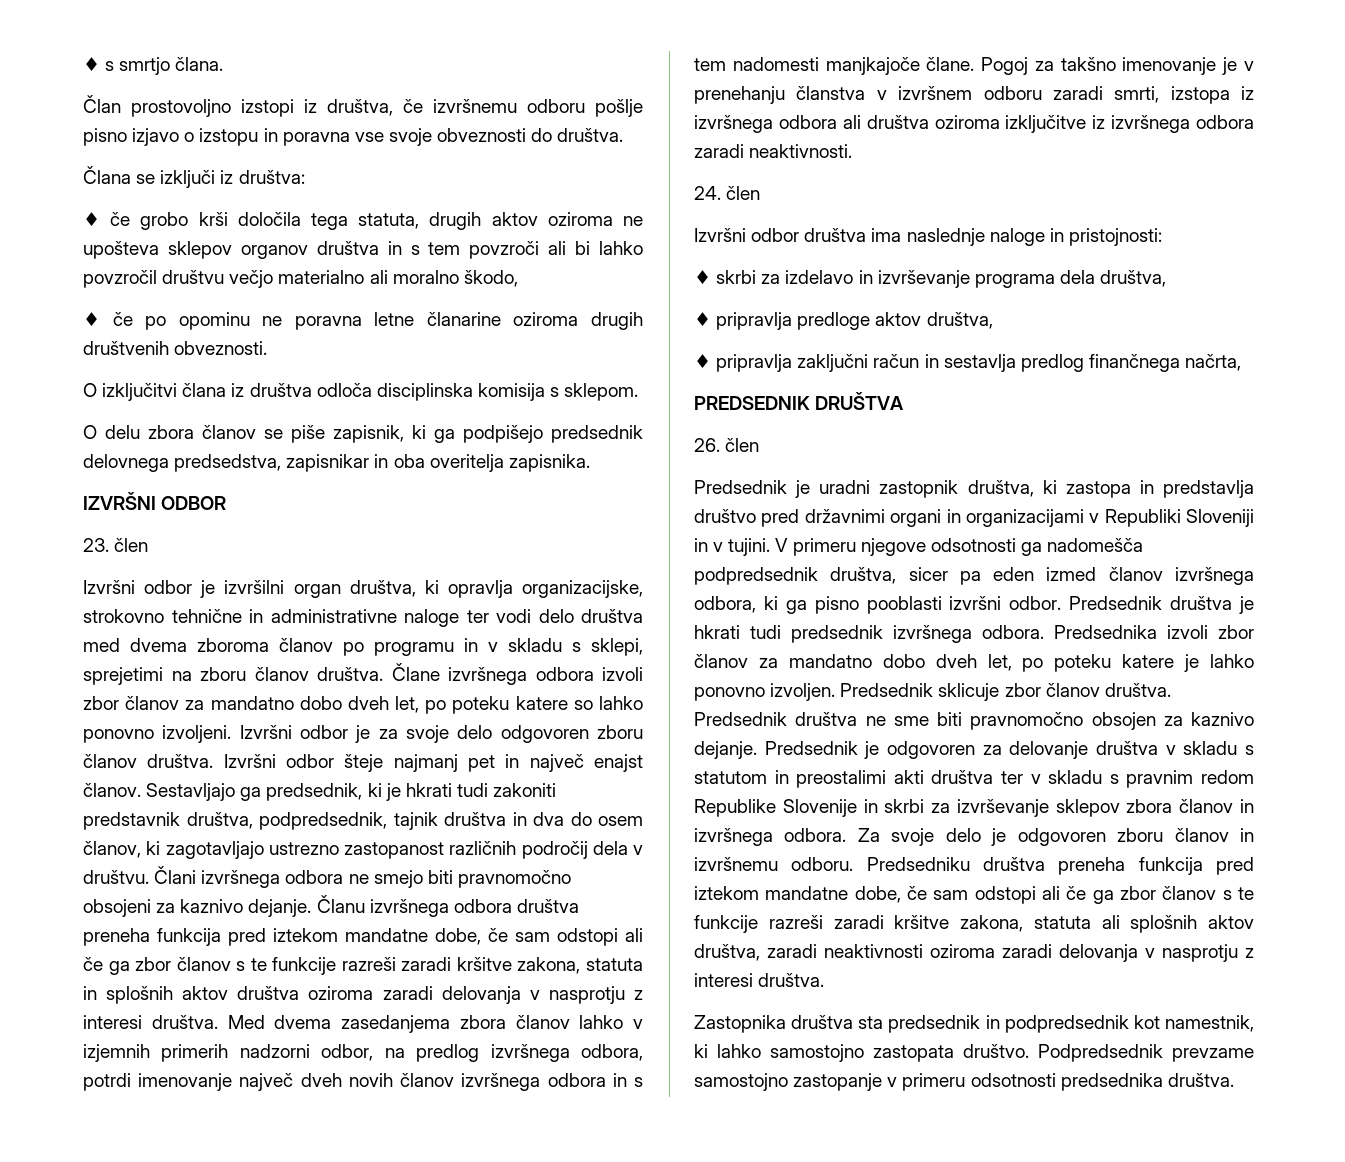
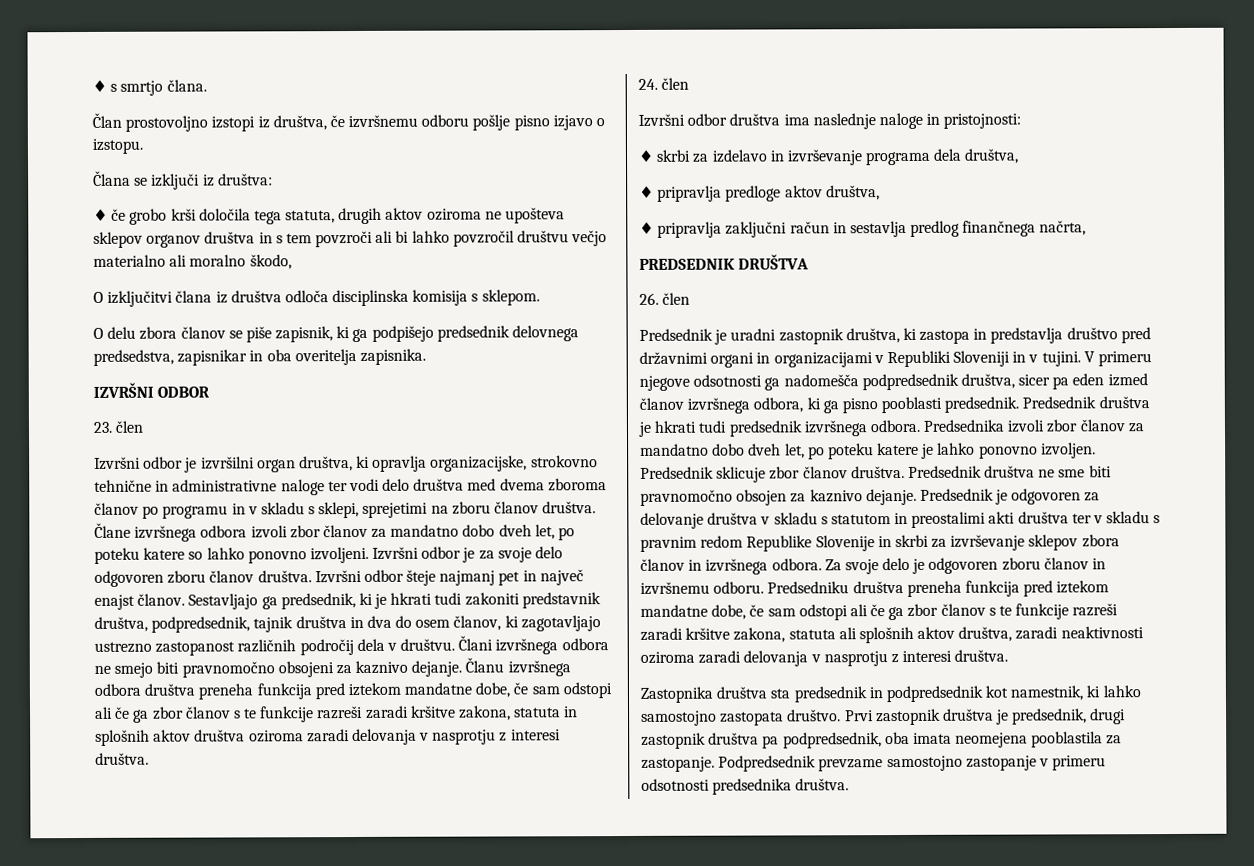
[199,128,624,146] izstopu in poravna vse svoje obveznosti do društva. -> [92,138,143,154] izstopu.
[83,312,643,330] [83,341,268,355] // ♦ če po opominu ne poravna letne članarine oziroma drugih društvenih obveznosti. -> (292, 262) none
[227,1015,643,1033] [83,1044,644,1062] [83,1073,643,1091] [694,57,1254,75] [694,86,1254,104] [694,115,1254,133] [694,144,853,158] Med dvema zasedanjema zbora članov lahko v izjemnih primerih nadzorni odbor, na predlog izvršnega odbora, potrdi imenovanje največ dveh novih članov izvršnega odbora in s tem nadomesti manjkajoče člane. Pogoj za takšno imenovanje je v prenehanju članstva v izvršnem odboru zaradi smrti, izstopa iz izvršnega odbora ali društva oziroma izključitve iz izvršnega odbora zaradi neaktivnosti. -> (149, 758) none
[949,596,1062,610] izvršni odbor. -> [944,396,1020,413] predsednik.
(1029, 1051) none -> [844,708,1127,726] [641,731,1123,749] [641,756,715,772] Prvi zastopnik društva je predsednik, drugi zastopnik društva pa podpredsednik, oba imata neomejena pooblastila za zastopanje.

